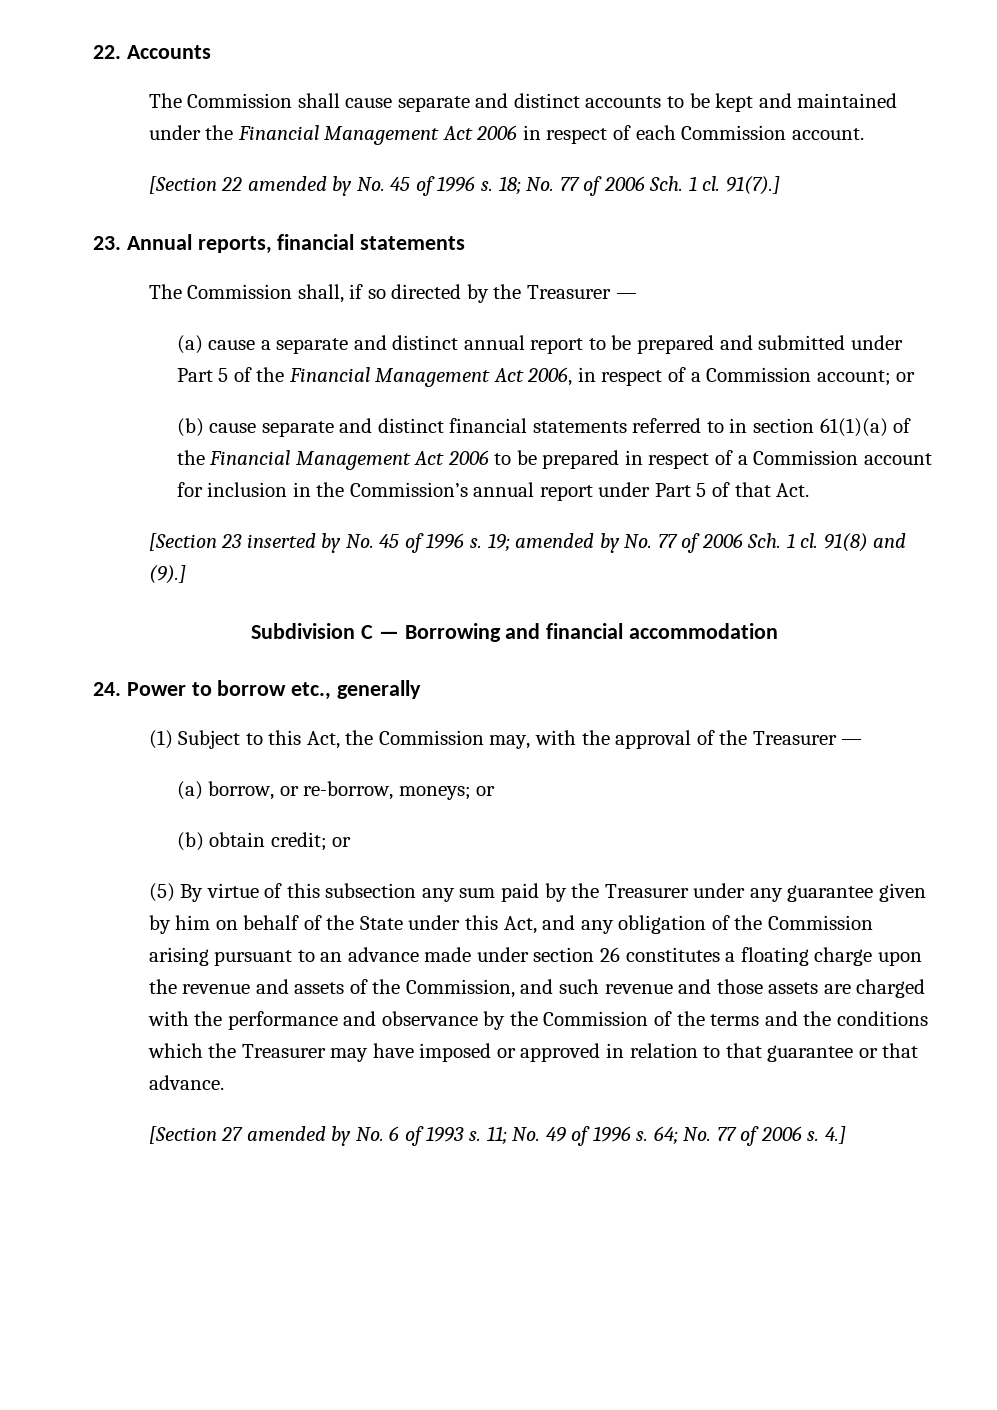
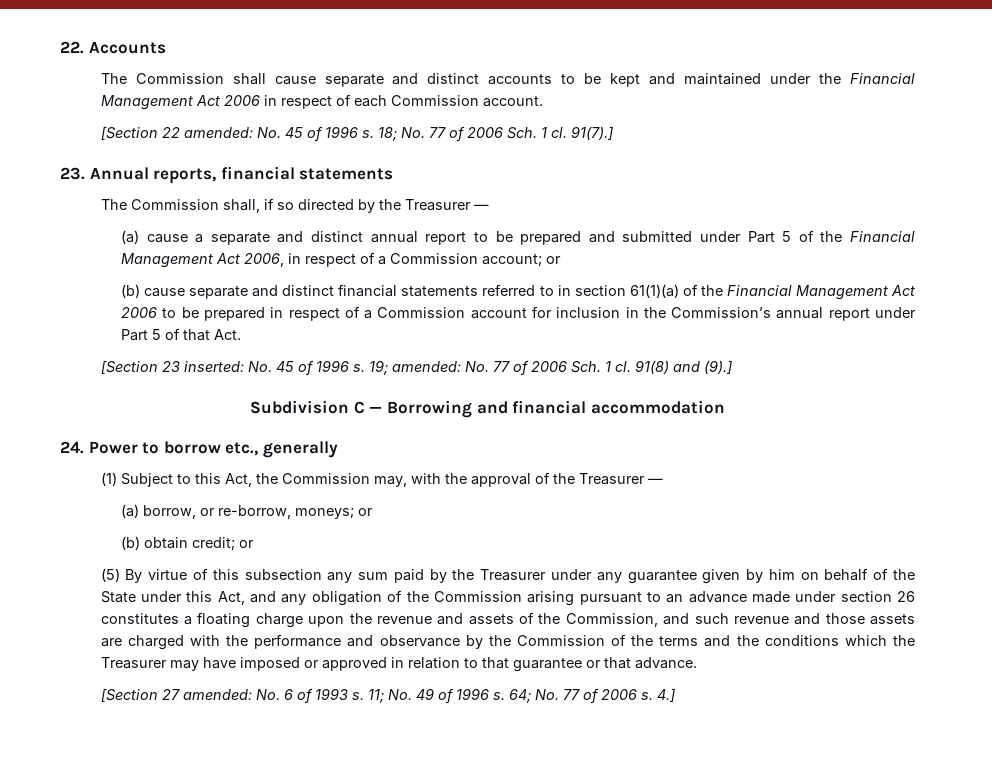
[247,176,353,196] amended by -> [183,127,253,138] amended:
[246,533,342,553] inserted by -> [183,361,244,372] inserted:
[515,533,620,553] amended by -> [391,361,461,372] amended:
[246,1126,352,1146] amended by -> [182,689,252,700] amended:

